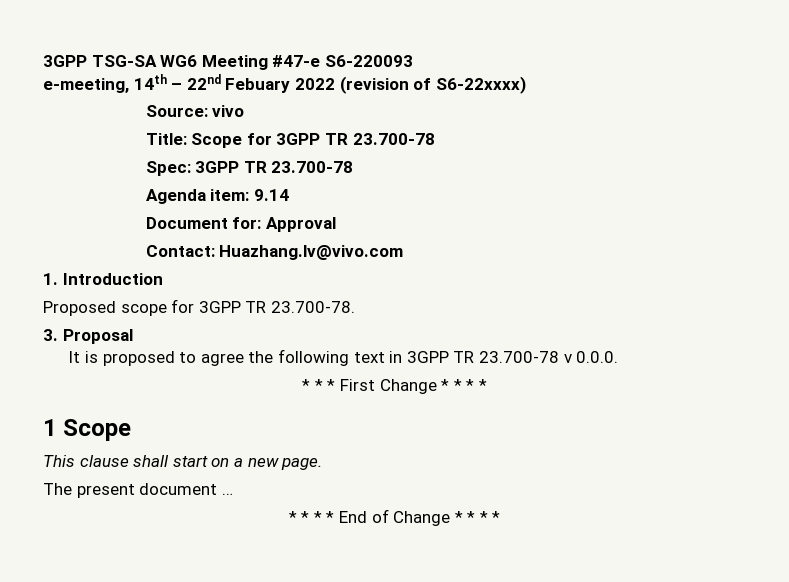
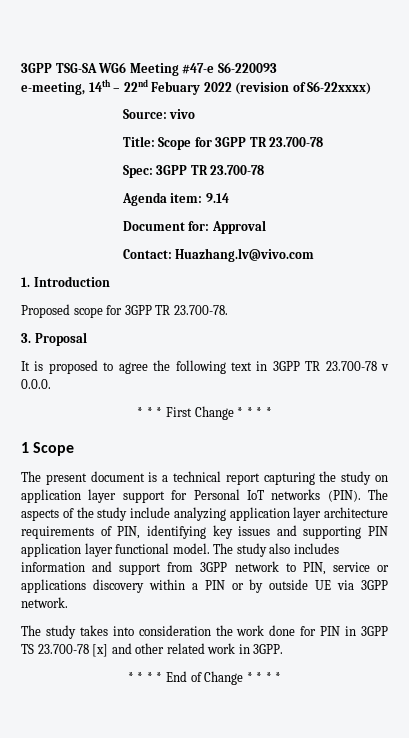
[43,455,323,470] [43,483,233,498] This clause shall start on a new page. // The present document … -> [21,471,389,485] [21,489,388,503] [21,507,388,521] [21,525,388,539] [21,543,339,557] [21,561,389,575] [21,579,388,593] [21,597,68,608] [21,625,389,639] [21,643,284,657] The present document is a technical report capturing the study on application layer support for Personal IoT networks (PIN). The aspects of the study include analyzing application layer architecture requirements of PIN, identifying key issues and supporting PIN application layer functional model. The study also includes information and support from 3GPP network to PIN, service or applications discovery within a PIN or by outside UE via 3GPP network. // The study takes into consideration the work done for PIN in 3GPP TS 23.700-78 [x] and other related work in 3GPP.

